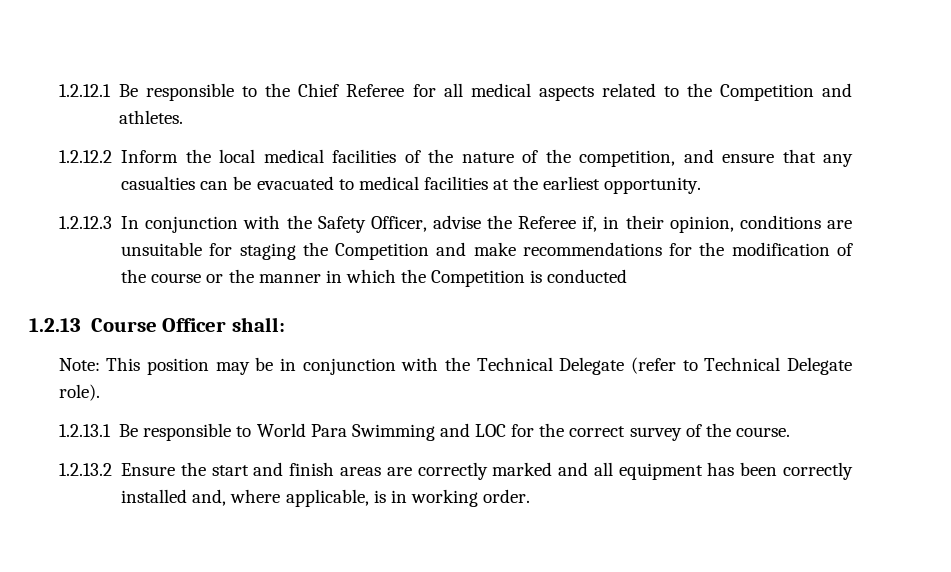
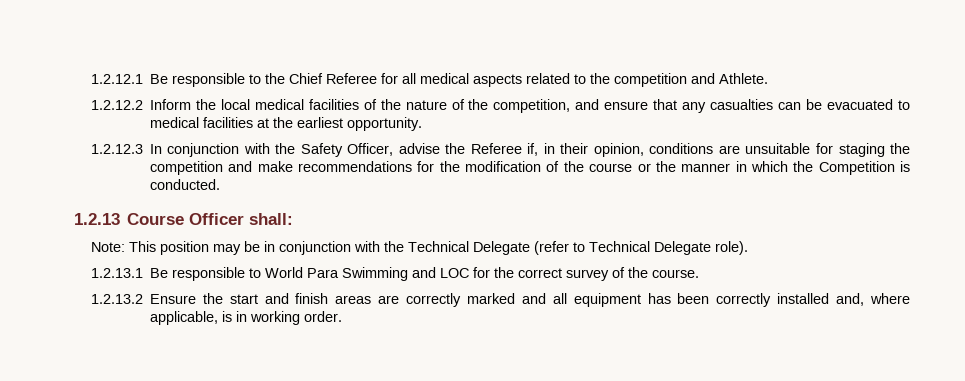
[719,83,852,101] [119,110,184,124] Competition and athletes. -> [613,73,768,87] competition and Athlete.
[335,243,430,260] Competition -> [149,161,223,175] competition
[547,269,628,283] conducted -> [149,179,220,190] conducted.

